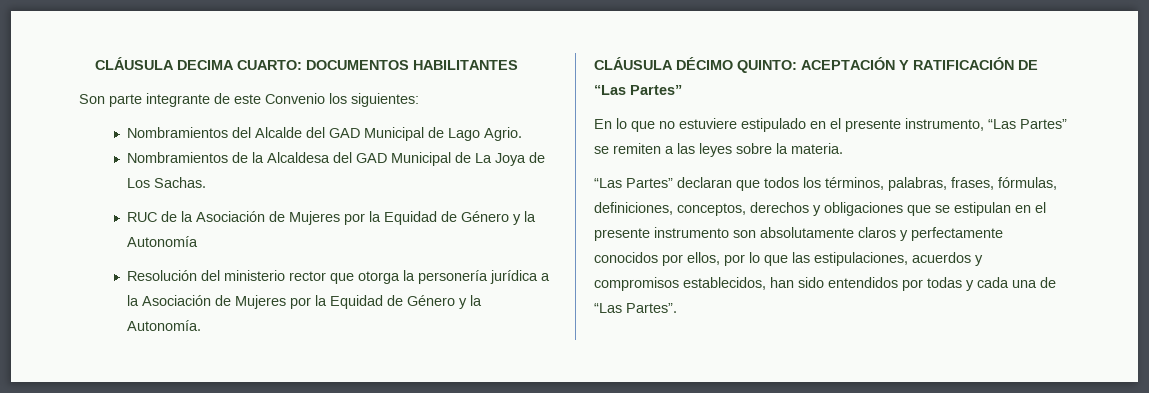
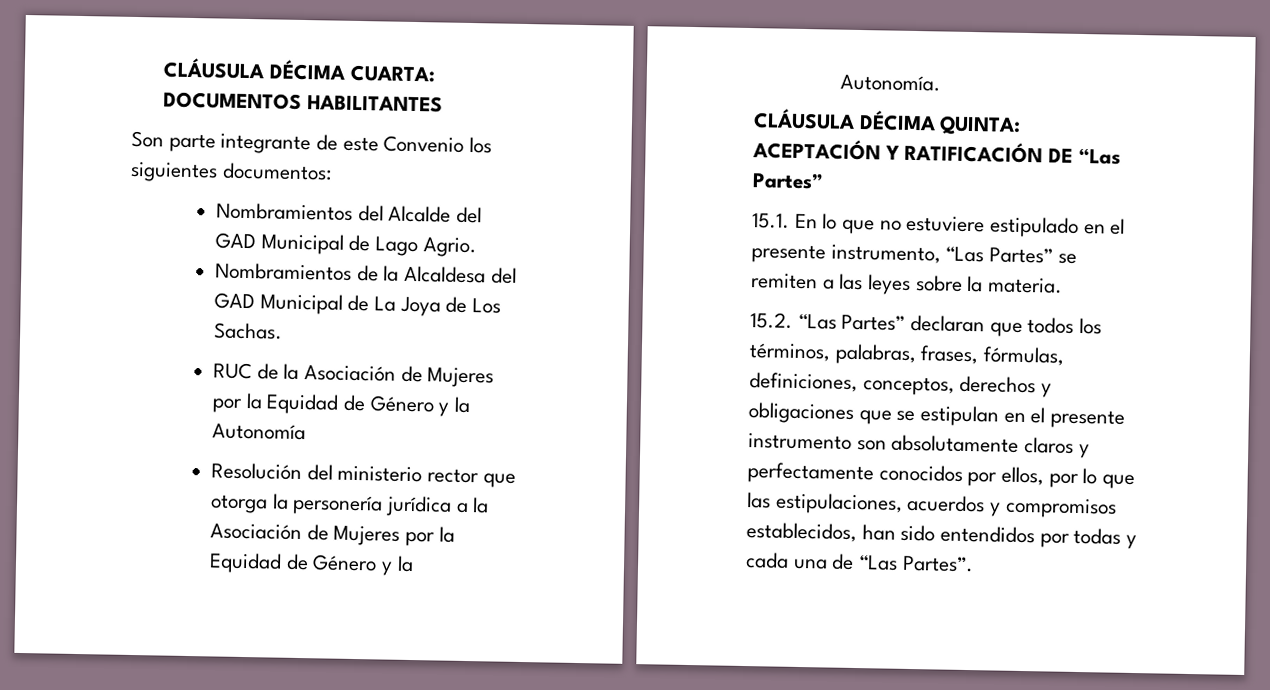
[95,57,303,70] CLÁUSULA DECIMA CUARTO: -> [163,57,435,83] CLÁUSULA DÉCIMA CUARTA:
[351,93,419,107] siguientes: -> [130,161,332,183] siguientes documentos:
[676,57,797,73] DÉCIMO QUINTO: -> [858,109,1022,136] DÉCIMA QUINTA:
(682, 90) none -> [752,213,790,229] 15.1.
(843, 148) none -> [750,312,793,329] 15.2.

